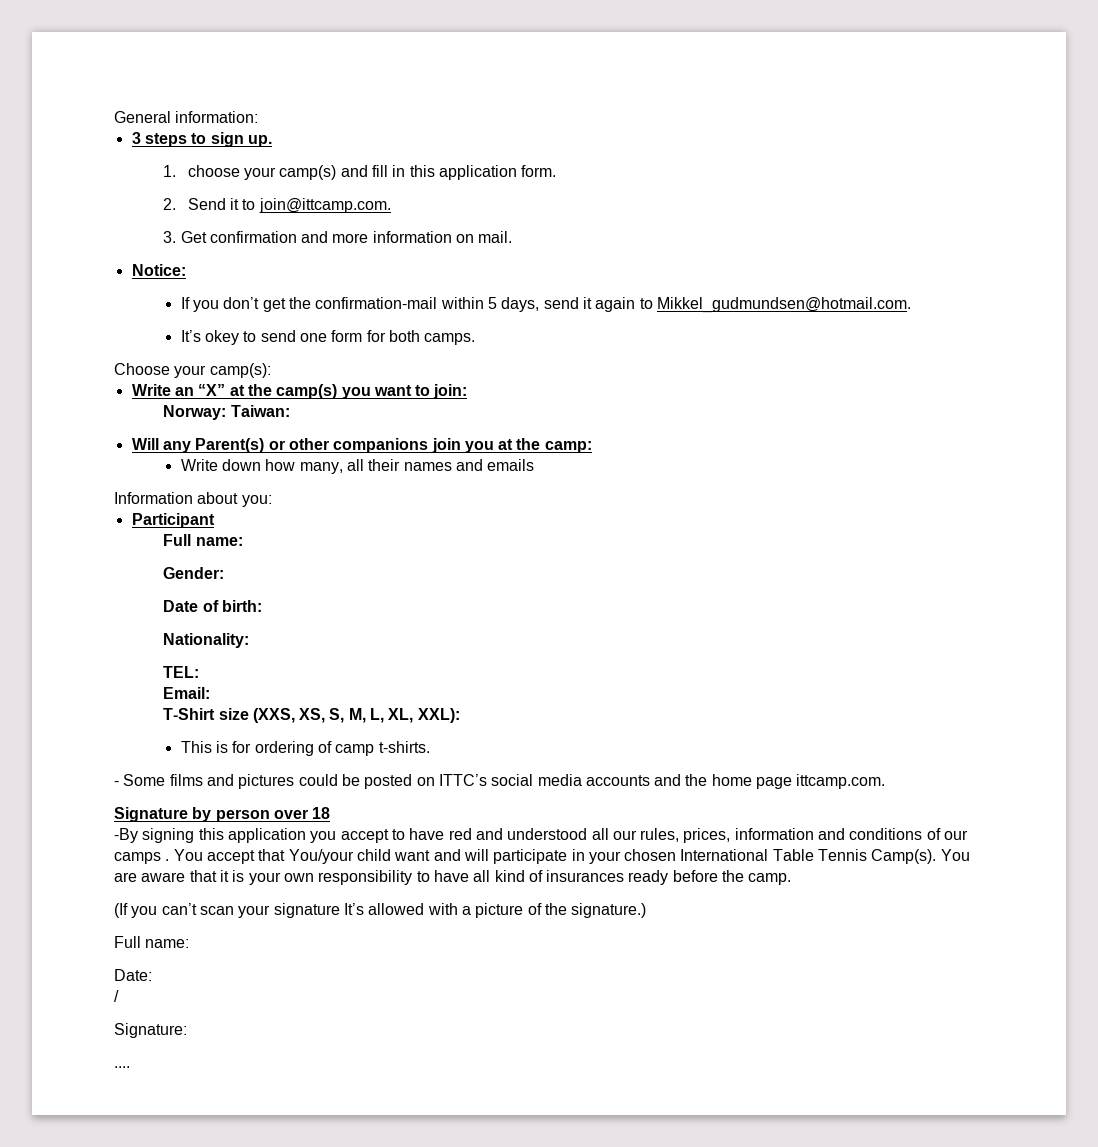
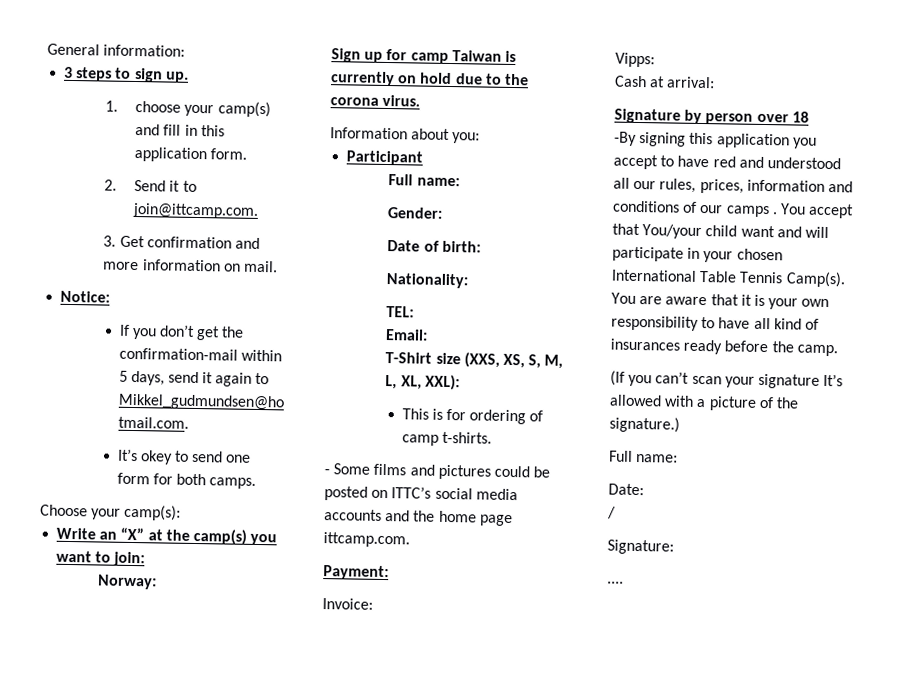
[230,405,290,417] [131,438,592,453] [180,459,535,474] Taiwan: // Will any Parent(s) or other companions join you at the camp: // Write down how many, all their names and emails -> [331,48,516,64] [330,71,529,87] [330,94,421,107] // Sign up for camp Taiwan is currently on hold due to the corona virus.
(886, 781) none -> [323,565,389,581] [322,598,373,610] [615,52,655,68] [614,75,716,89] // Payment: // Invoice: // Vipps: // Cash at arrival:

